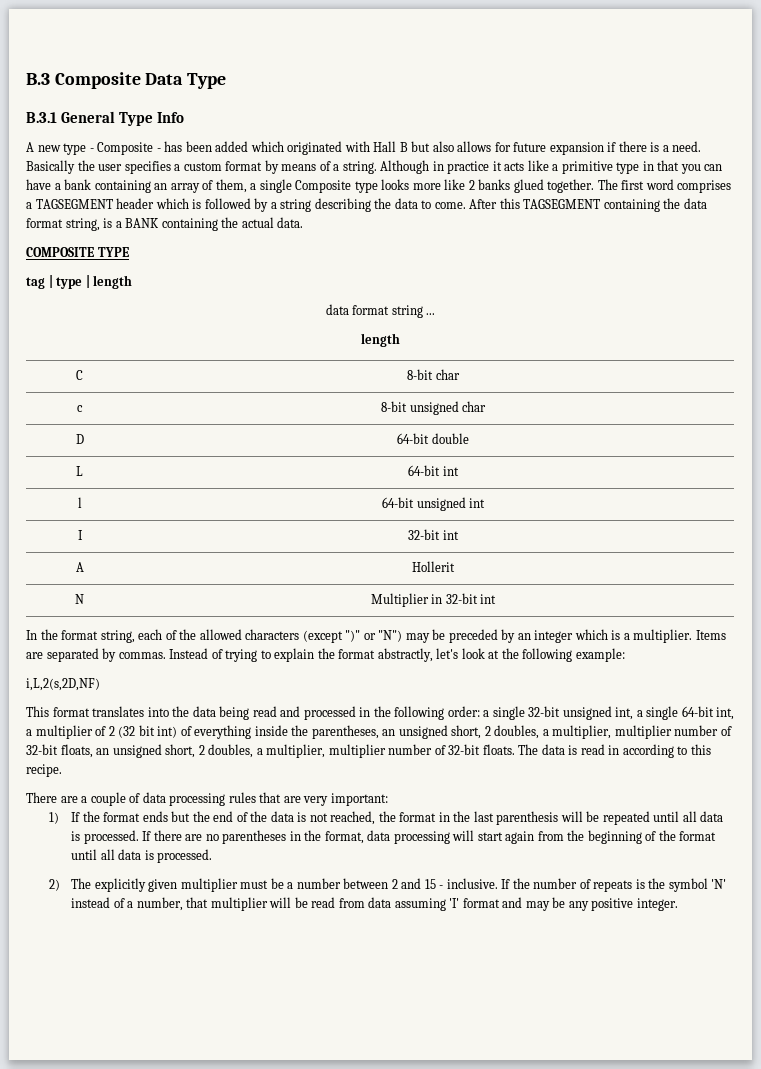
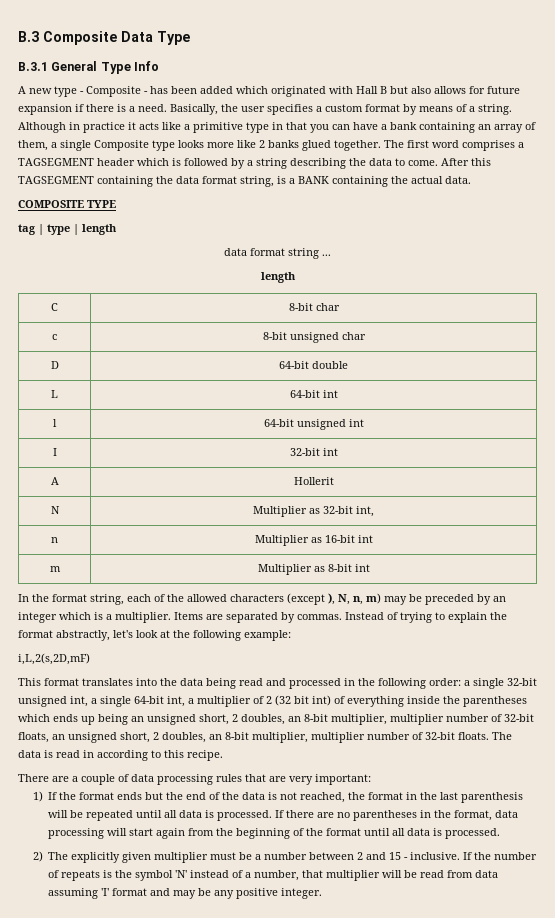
[26,160,75,174] Basically -> [170,104,218,115] Basically,
[431,593,478,604] in 32-bit -> [308,506,374,517] [51,537,58,543] [254,535,373,546] [49,566,61,572] [257,564,352,575] as 32-bit int, // n | Multiplier as 16-bit int // m | Multiplier as 8-bit
[345,630,403,642] ")" or "N") -> [328,593,381,605] ), N, n, m)
[26,678,100,691] i,L,2(s,2D,NF) -> [18,653,90,665] i,L,2(s,2D,mF)
[311,725,549,739] parentheses, an unsigned short, 2 doubles, a -> [463,696,527,707] [18,714,328,725] parentheses which ends up being an unsigned short, 2 doubles, an 8-bit
[256,748,263,755] a -> [209,732,249,740] an 8-bit

